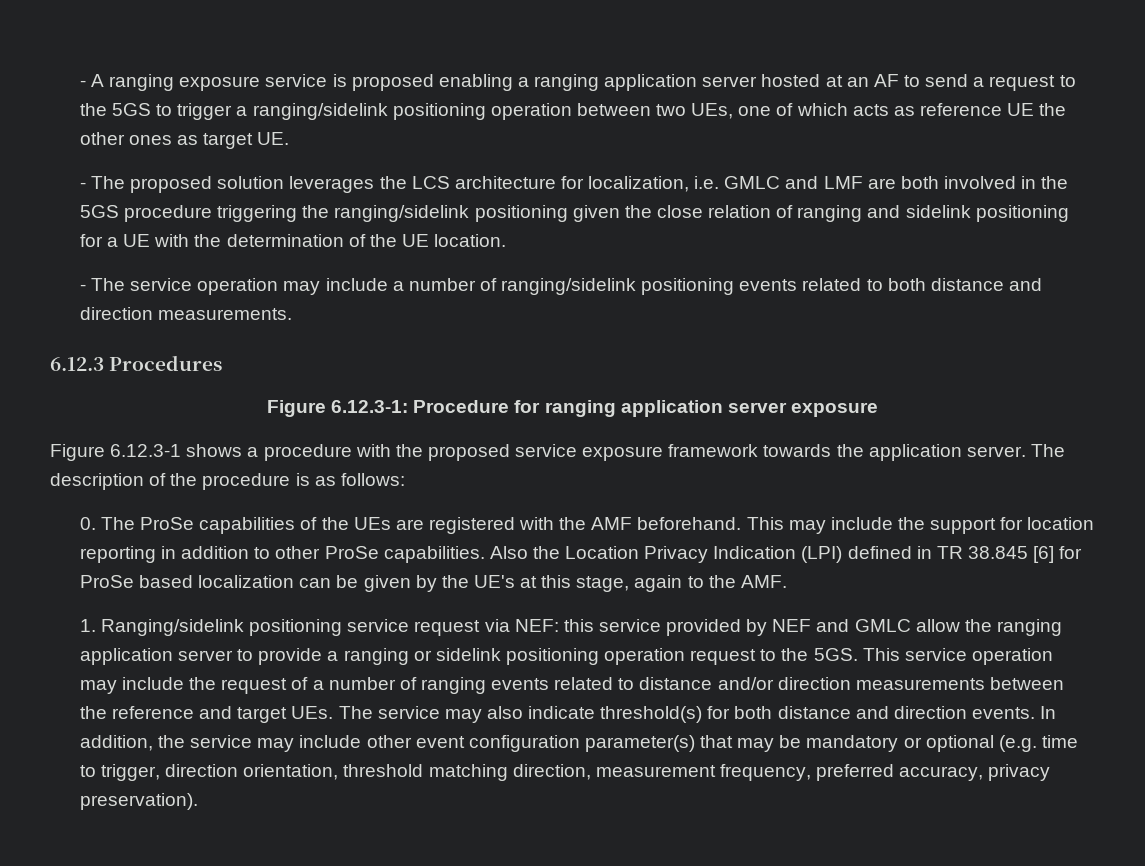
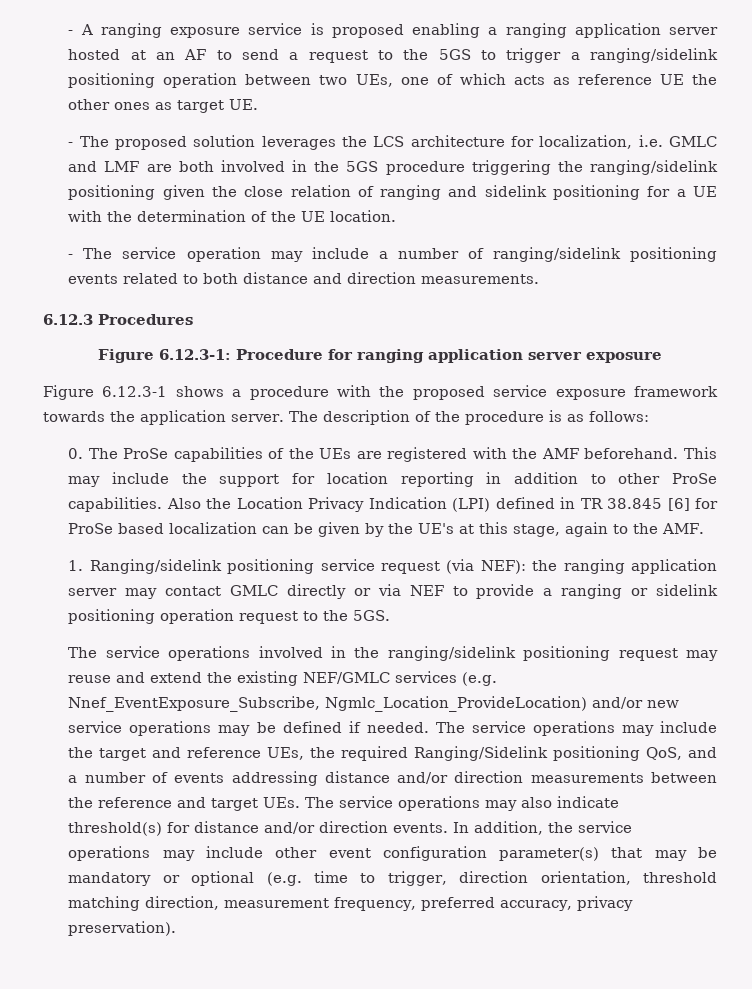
[484,619,1062,636] [79,648,234,665] via NEF: this service provided by NEF and GMLC allow the ranging application server -> [446,559,718,574] [68,584,444,599] (via NEF): the ranging application server may contact GMLC directly or via NEF
[862,648,1053,665] [79,677,635,694] This service operation may include the request of a number of ranging events related to -> [68,646,719,661] [68,671,498,686] [68,696,680,712] [68,721,717,736] [68,746,718,761] [68,771,318,786] // The service operations involved in the ranging/sidelink positioning request may reuse and extend the existing NEF/GMLC services (e.g. Nnef_EventExposure_Subscribe, Ngmlc_Location_ProvideLocation) and/or new service operations may be defined if needed. The service operations may include the target and reference UEs, the required Ranging/Sidelink positioning QoS, and a number of events addressing
(440, 712) none -> [398,796,481,811] operations
[734,706,889,719] both distance and -> [194,821,316,834] distance and/or
(253, 741) none -> [68,846,151,861] operations

